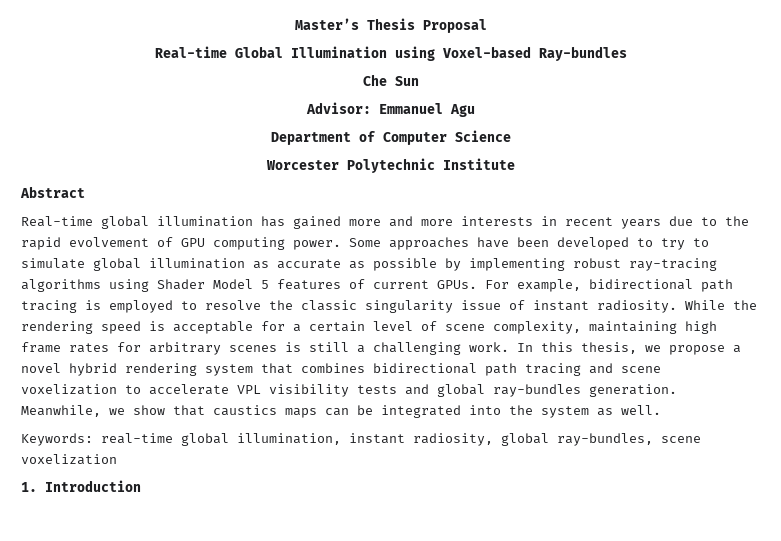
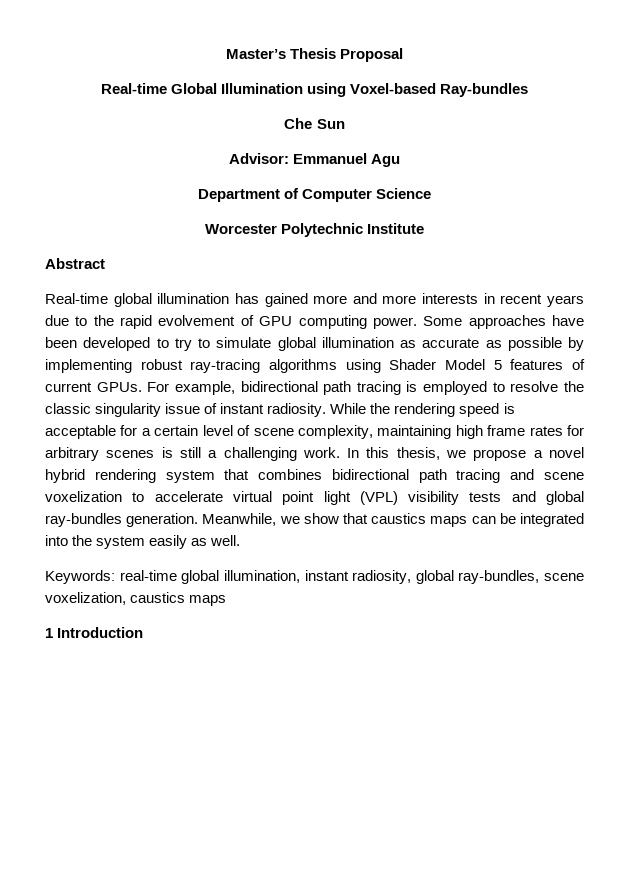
[237,385,261,394] VPL -> [232,491,398,505] virtual point light (VPL)
(589, 412) none -> [149,535,188,549] easily
[21,454,117,465] [21,482,37,492] voxelization // 1. -> [45,592,227,606] [45,628,53,638] voxelization, caustics maps // 1

